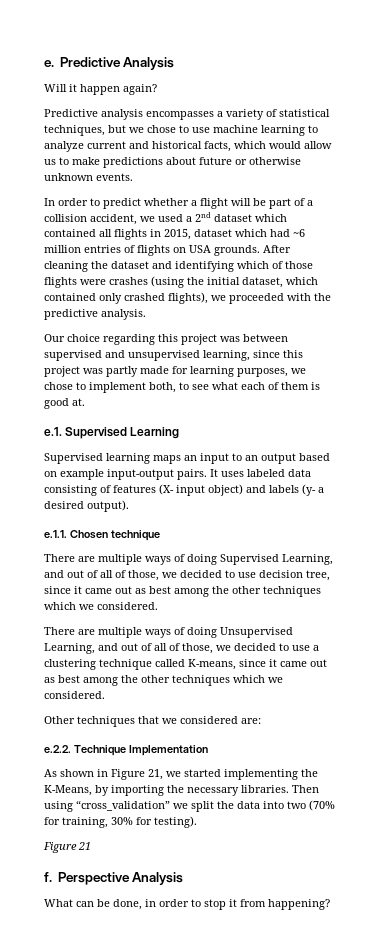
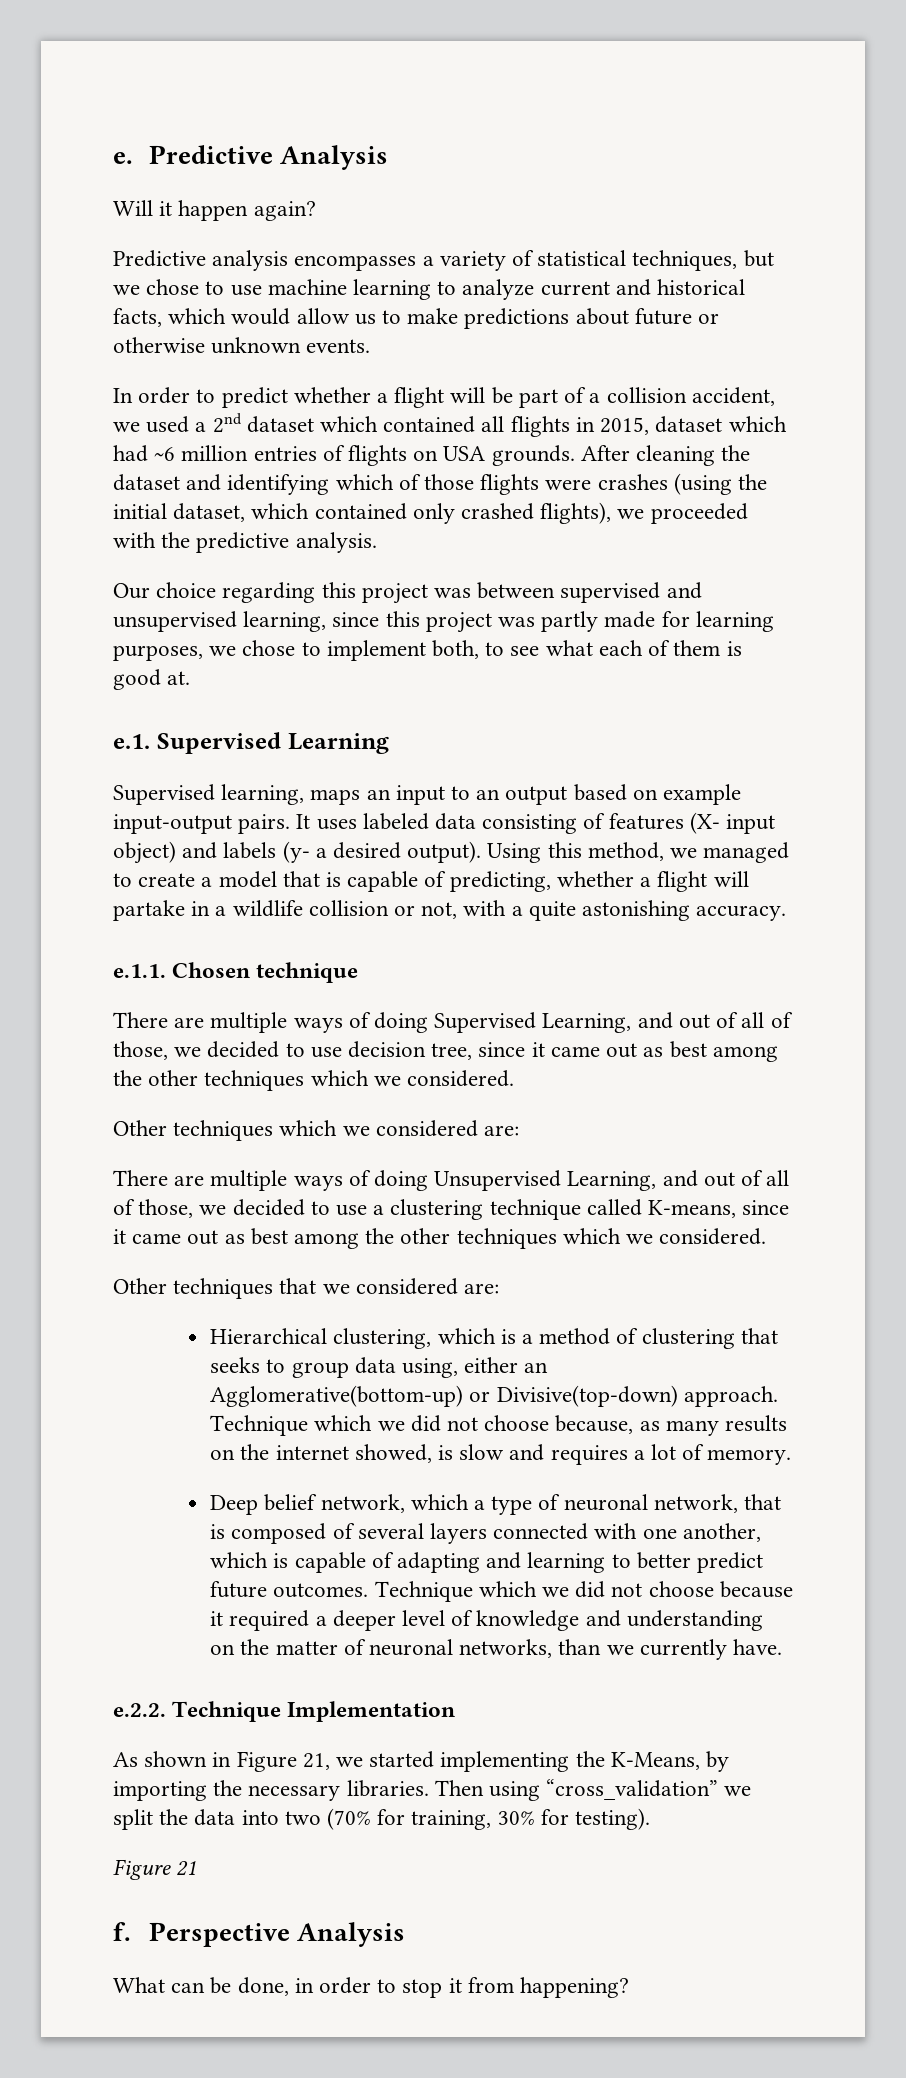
[106,453,150,464] learning -> [221,784,305,805] learning,
(129, 506) none -> [487,842,790,863] [113,871,749,892] [113,900,787,921] Using this method, we managed to create a model that is capable of predicting, whether a flight will partake in a wildlife collision or not, with a quite astonishing accuracy.
(158, 606) none -> [113,1120,520,1141] // Other techniques which we considered are:
(261, 721) none -> [210,1328,778,1349] [210,1357,549,1378] [210,1385,778,1407] [210,1415,788,1436] [210,1444,792,1465] [210,1494,782,1515] [210,1523,761,1544] [210,1552,764,1573] [210,1581,793,1602] [210,1610,763,1631] [210,1639,783,1660] // Hierarchical clustering, which is a method of clustering that seeks to group data using, either an Agglomerative(bottom-up) or Divisive(top-down) approach. Technique which we did not choose because, as many results on the internet showed, is slow and requires a lot of memory. // Deep belief network, which a type of neuronal network, that is composed of several layers connected with one another, which is capable of adapting and learning to better predict future outcomes. Technique which we did not choose because it required a deeper level of knowledge and understanding on the matter of neuronal networks, than we currently have.

